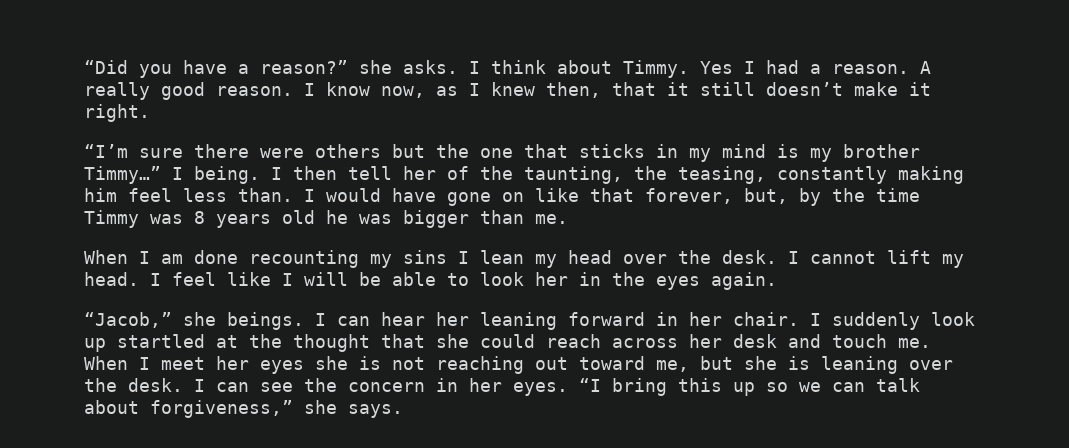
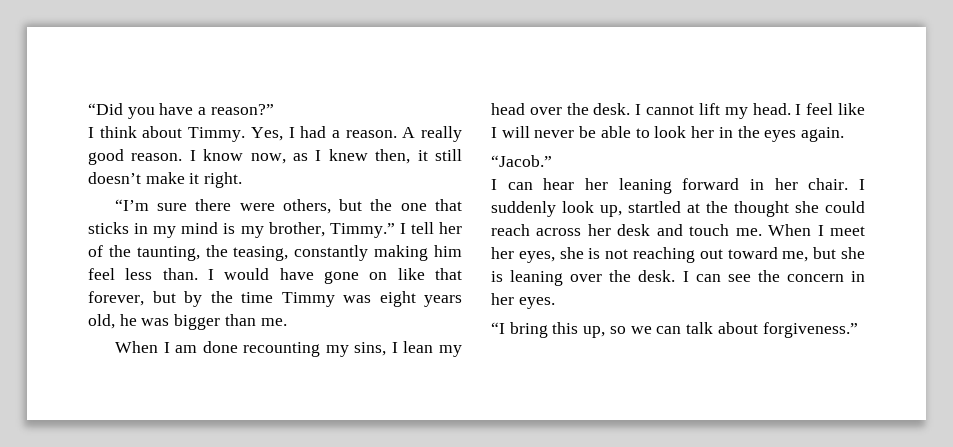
[359,60,458,74] she asks. -> (274, 109) //
[700,61,733,74] Yes -> [250,127,283,141] Yes,
[612,82,656,96] that -> (411, 156) none
[315,144,381,158] others -> [282,199,331,214] others,
[843,144,920,158] [84,166,337,184] brother Timmy…” I being. I then -> [268,222,406,238] brother, Timmy.” I
[744,188,788,204] but, -> [152,291,176,303] but
[194,210,315,228] 8 years old -> [379,291,462,307] [88,314,115,329] eight years old,
[403,250,447,264] sins -> [354,342,387,356] sins,
(348, 279) none -> [534,130,575,138] never
[84,312,304,330] “Jacob,” she beings. -> [491,155,552,167] “Jacob.” //
[84,338,106,352] up -> [600,205,622,217] up,
[381,334,425,348] that -> (789, 209) none
[260,360,304,374] eyes -> [518,251,555,263] eyes,
(568, 389) none -> (555, 303) //
[733,382,755,396] up -> [583,326,606,338] up,
[150,400,403,418] forgiveness,” she says. -> [762,322,858,338] forgiveness.”

